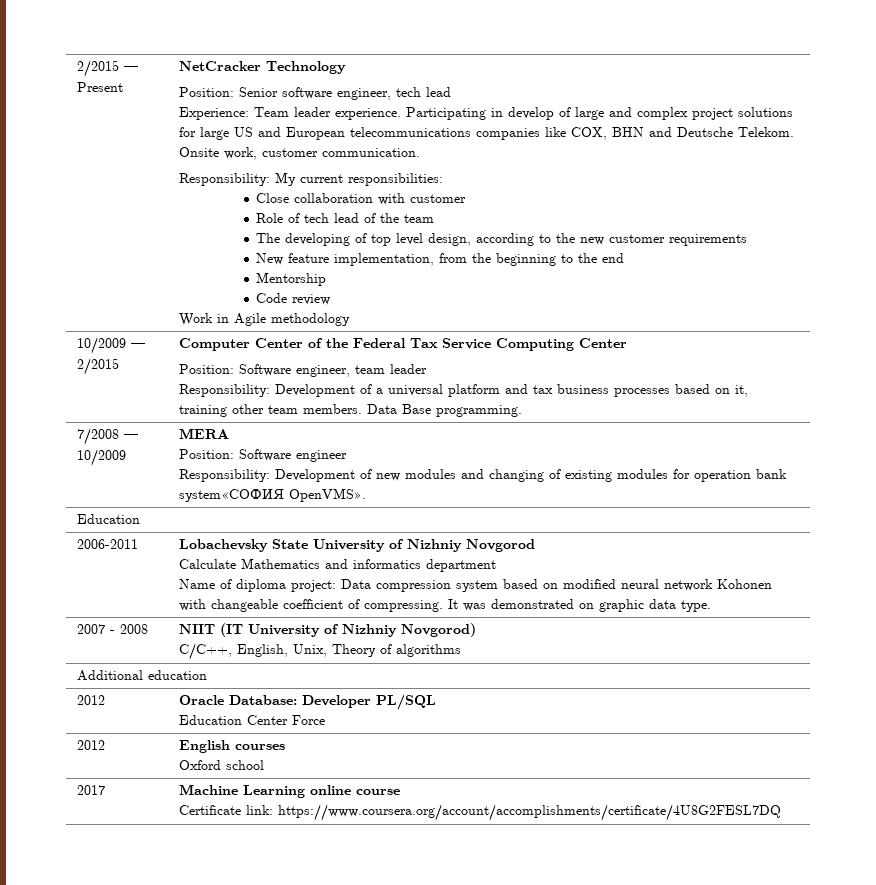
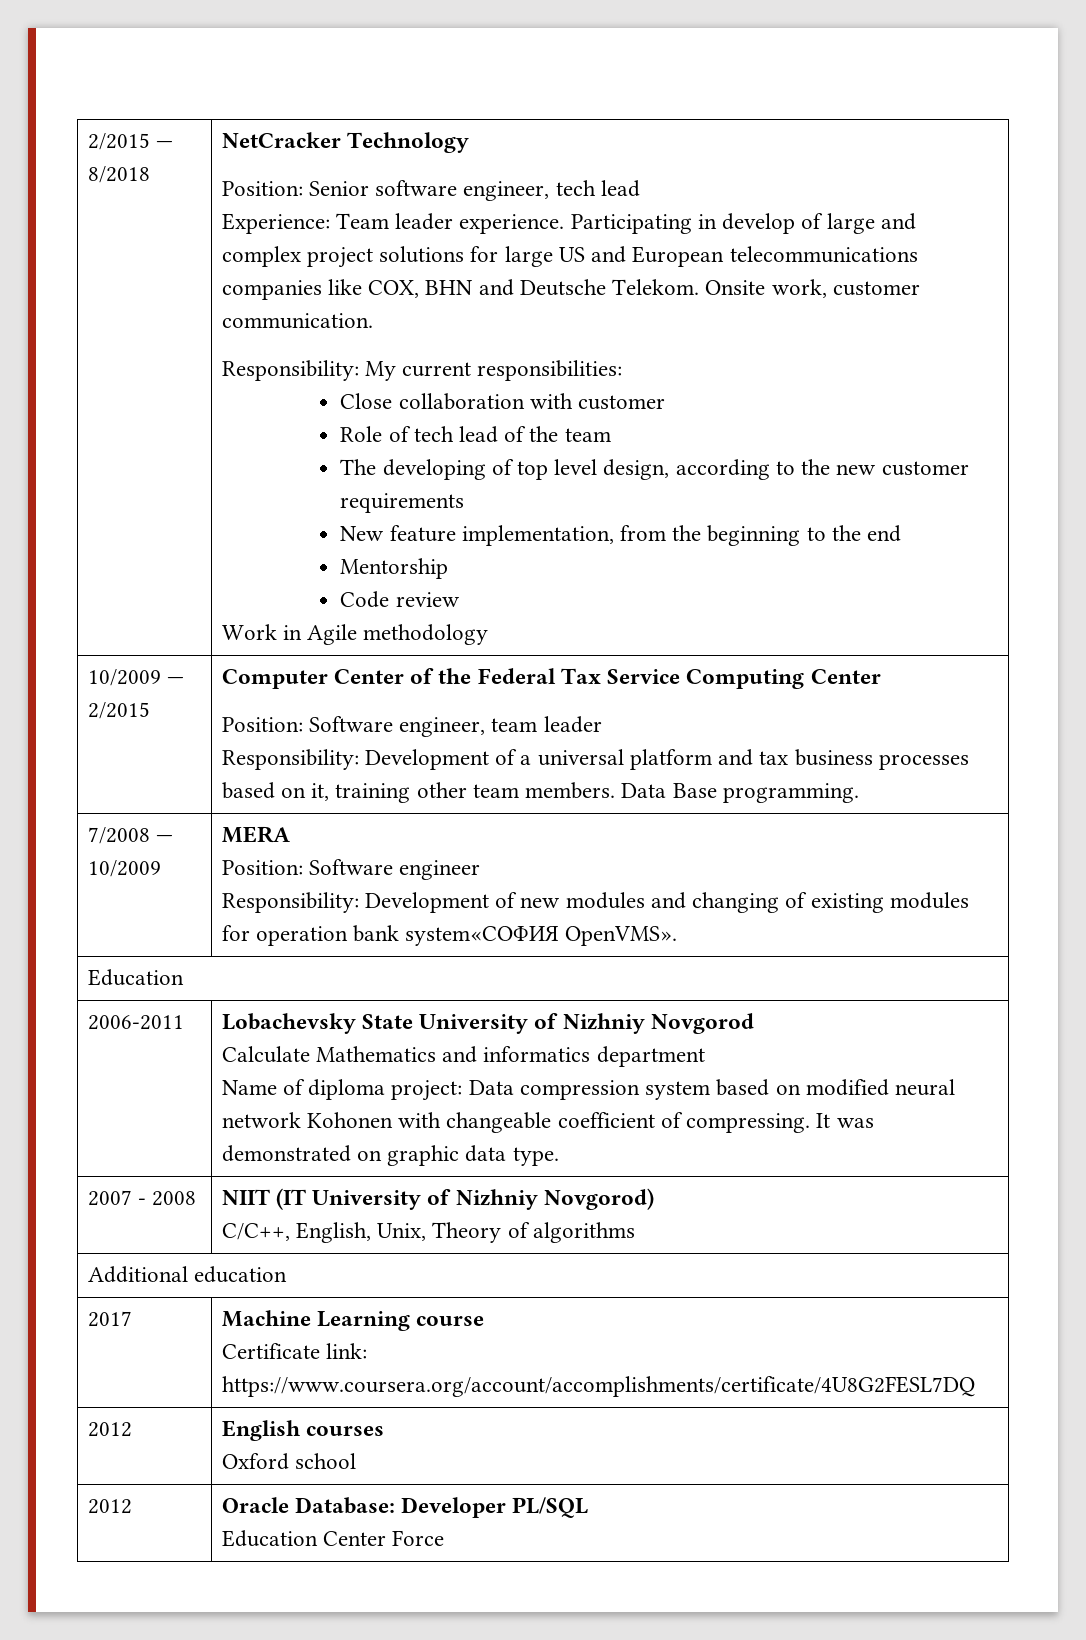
[77,82,124,92] Present -> [87,166,150,183] 8/2018
(208, 675) none -> [87,1311,132,1327] [221,1310,485,1331] [221,1343,368,1359] [221,1376,975,1397] [87,1422,132,1437] [221,1420,385,1441] [221,1453,357,1470] // 2017 | Machine Learning course // Certificate link: https://www.coursera.org/account/accomplishments/certificate/4U8G2FESL7DQ // 2012 | English courses // Oxford school
[77,740,106,750] [179,740,286,753] [179,760,265,770] [77,785,106,795] [179,784,401,798] [179,804,782,821] // 2012 | English courses // Oxford school // 2017 | Machine Learning online course // Certificate link: https://www.coursera.org/account/accomplishments/certificate/4U8G2FESL7DQ -> (445, 1538) none

